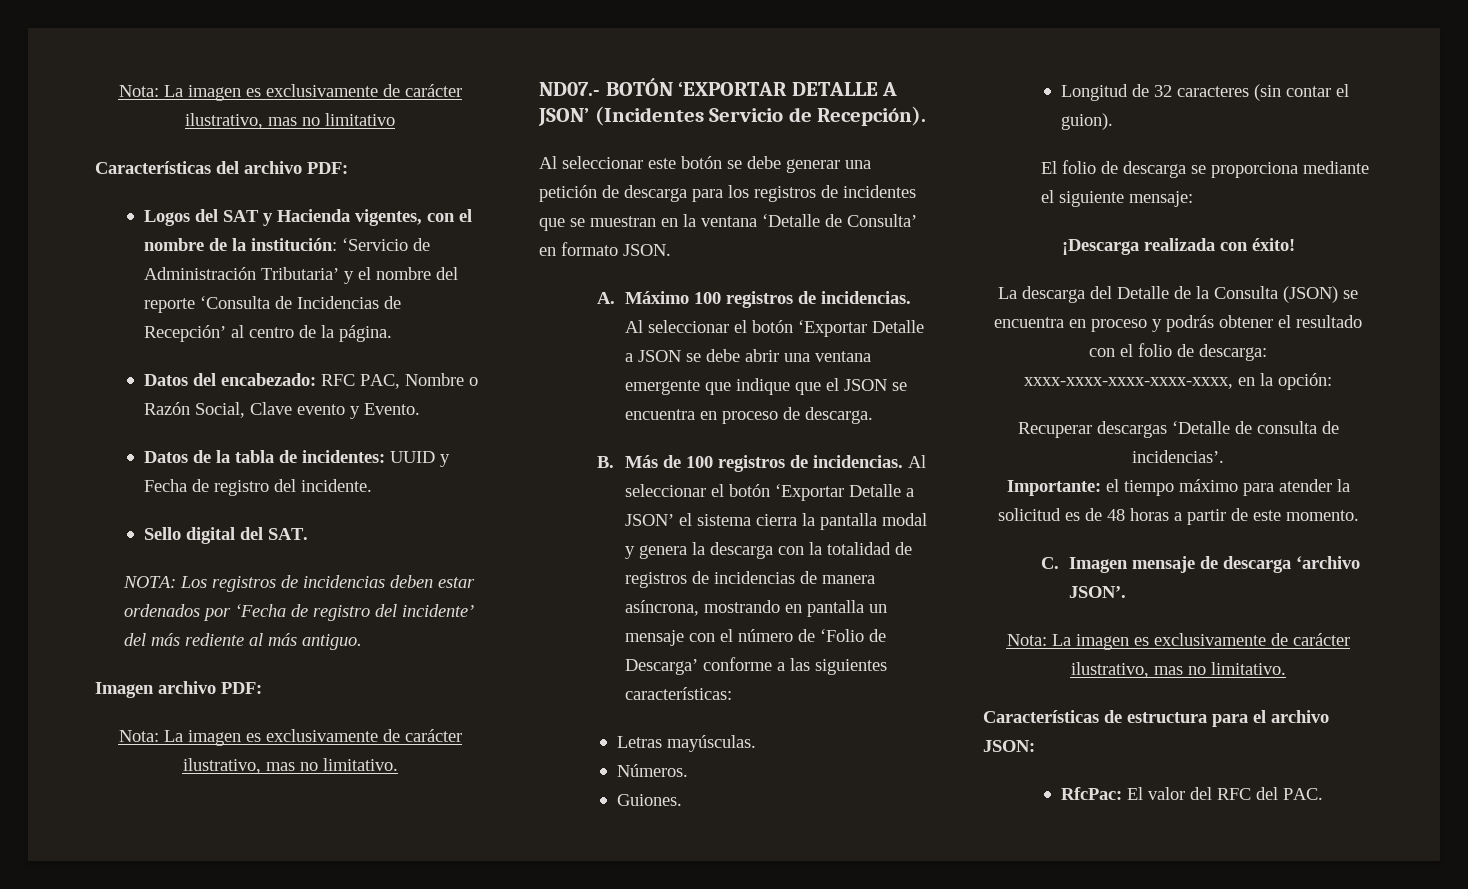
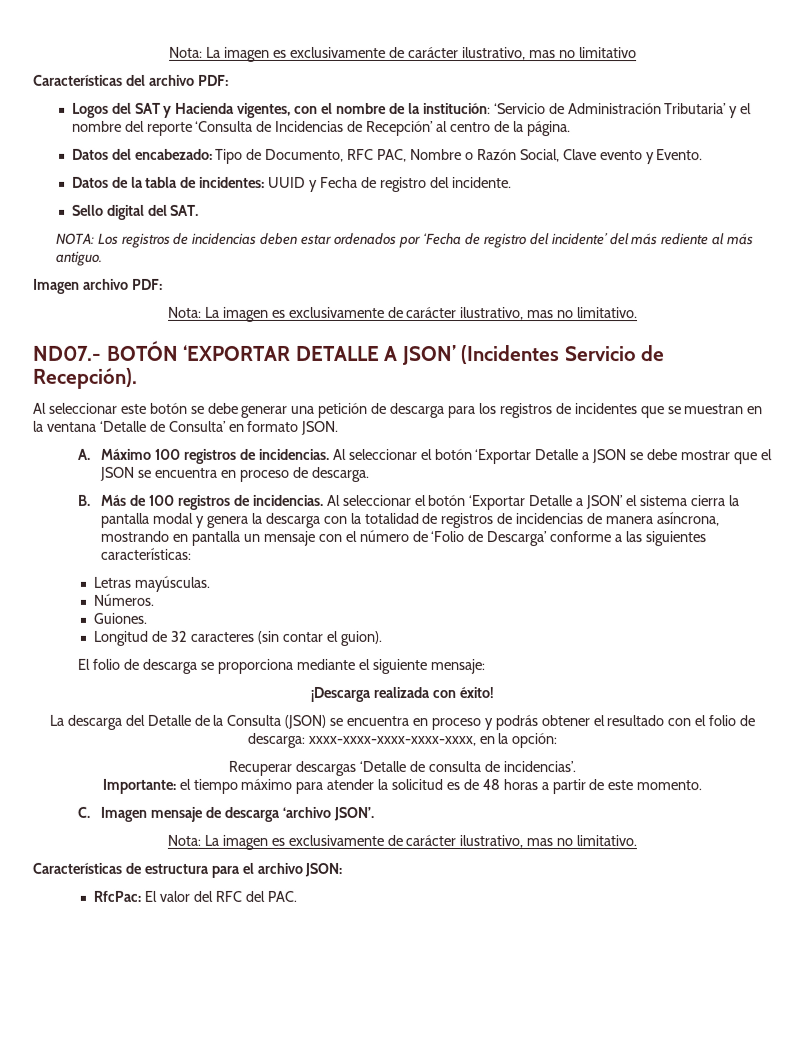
(317, 379) none -> [215,148,345,164] Tipo de Documento,
[745,349,872,362] [625,378,791,395] abrir una ventana emergente que indique -> [680,450,731,461] mostrar

